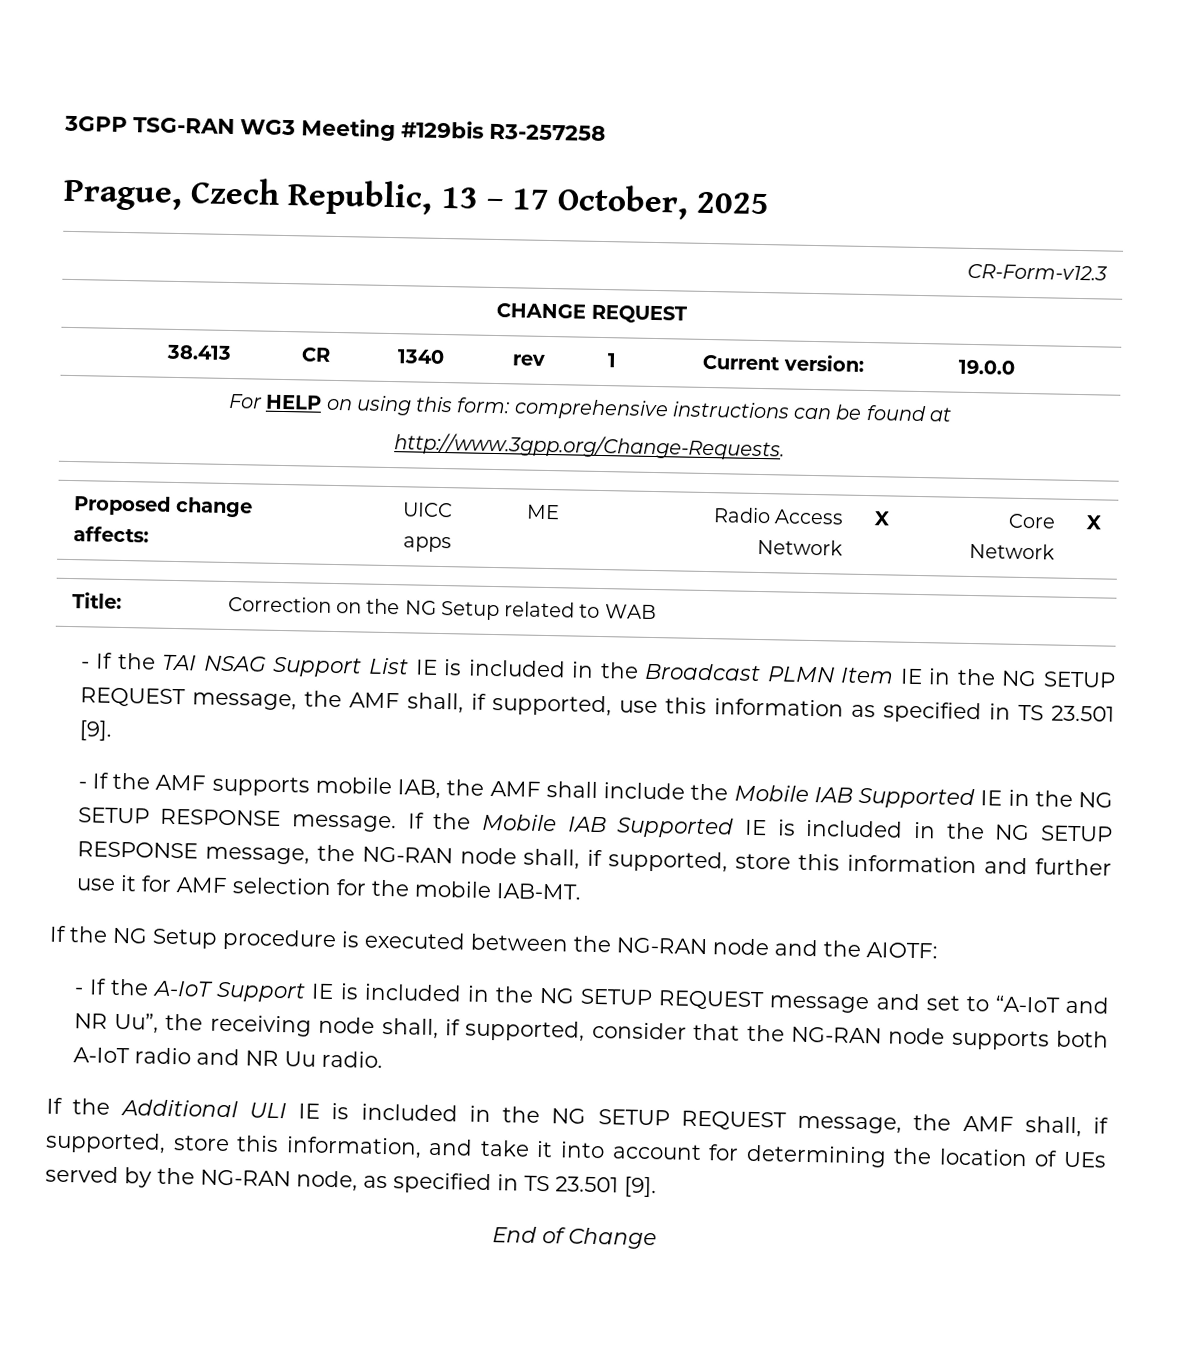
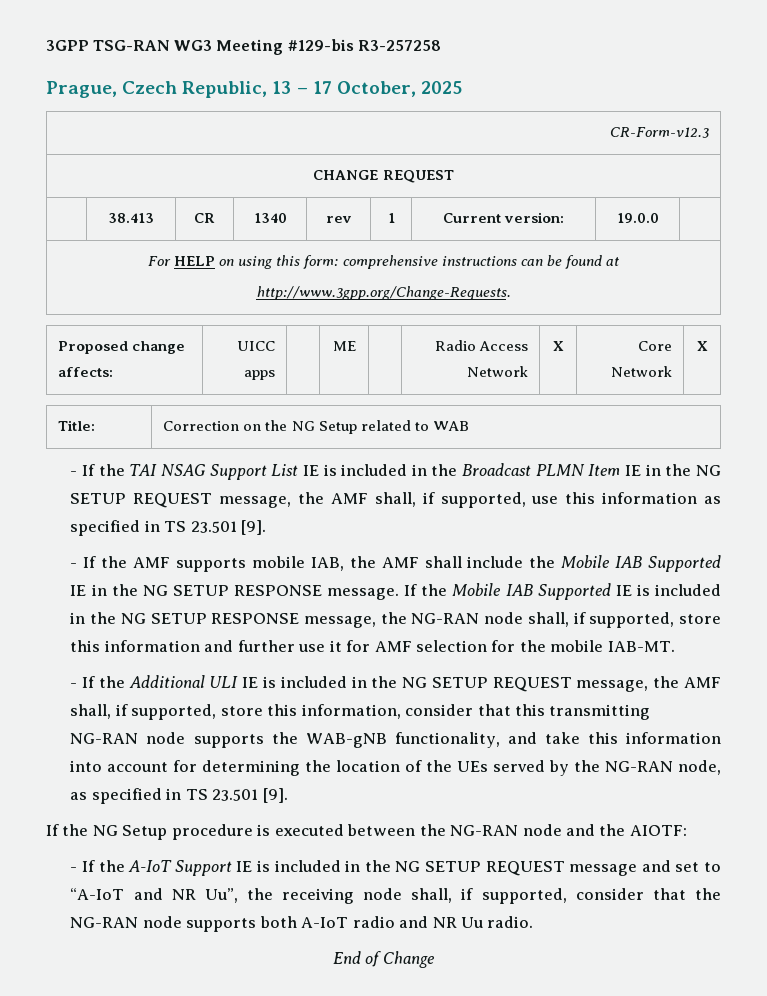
[401,120,484,139] #129bis -> [287,39,354,51] #129-bis
(582, 891) none -> [70,675,721,692] [70,704,651,720] [70,732,721,748] [70,760,721,776] [70,788,288,804] // - If the Additional ULI IE is included in the NG SETUP REQUEST message, the AMF shall, if supported, store this information, consider that this transmitting NG-RAN node supports the WAB-gNB functionality, and take this information into account for determining the location of the UEs served by the NG-RAN node, as specified in TS 23.501 [9].
[46,1097,1109,1138] [45,1131,1107,1168] [45,1165,657,1198] // If the Additional ULI IE is included in the NG SETUP REQUEST message, the AMF shall, if supported, store this information, and take it into account for determining the location of UEs served by the NG-RAN node, as specified in TS 23.501 [9]. -> (534, 922) none

